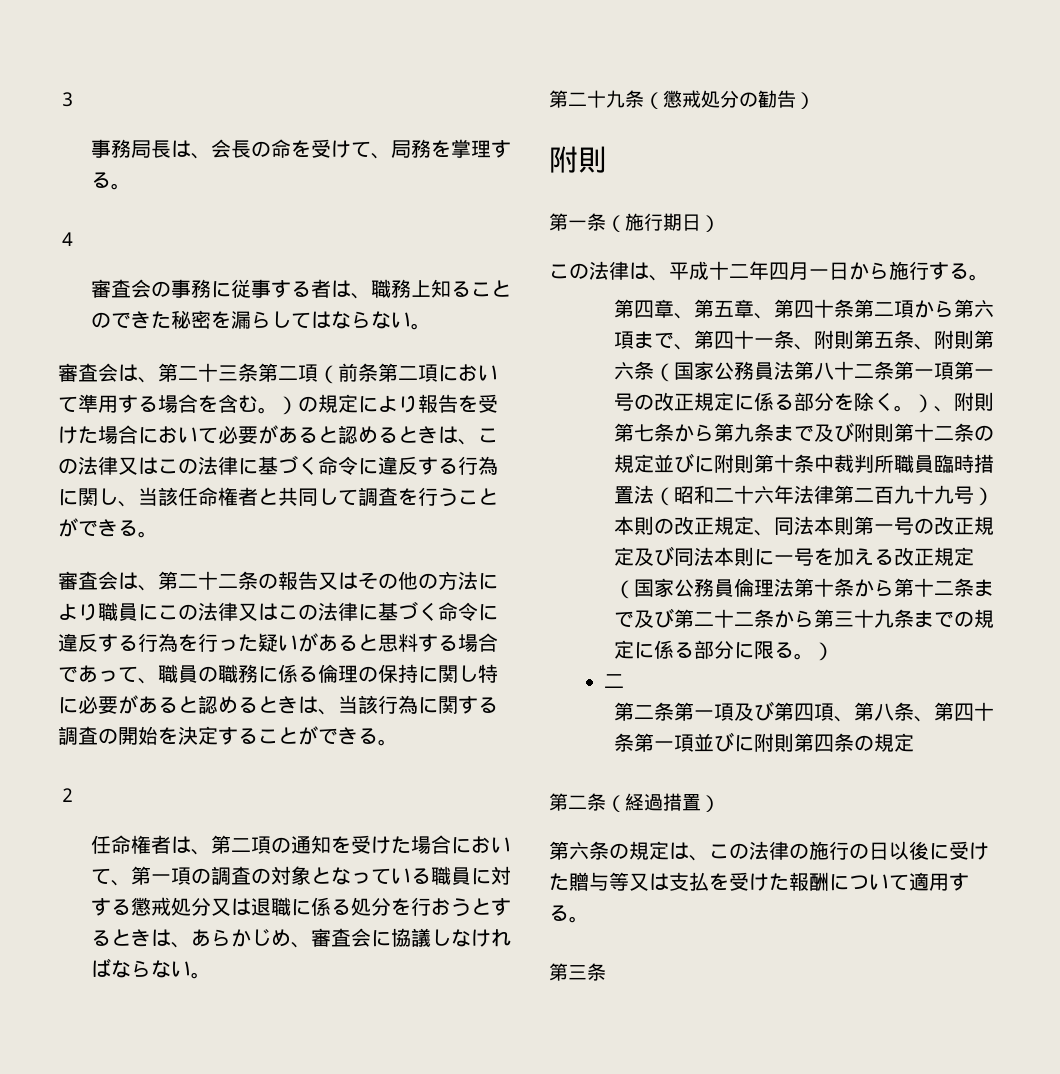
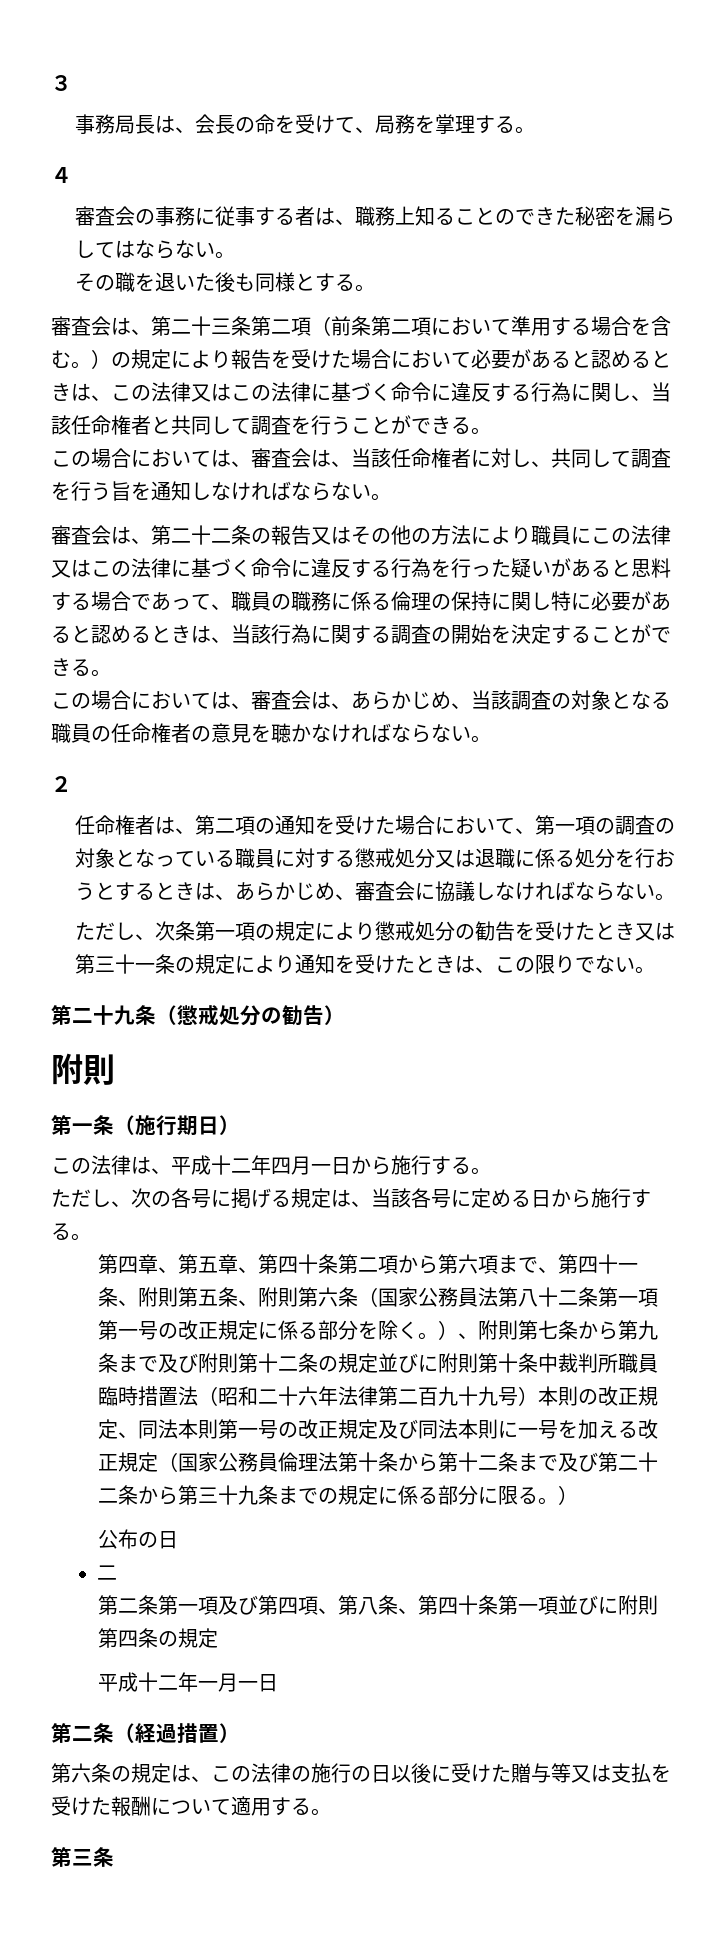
(431, 326) none -> [74,272,375,292] // その職を退いた後も同様とする。
(158, 534) none -> [51,448,671,468] [51,481,391,501] // この場合においては、審査会は、当該任命権者に対し、共同して調査を行う旨を通知しなければならない。
(398, 742) none -> [51,690,671,710] [51,723,491,743] // この場合においては、審査会は、あらかじめ、当該調査の対象となる職員の任命権者の意見を聴かなければならない。
(211, 975) none -> [74,921,675,941] [74,954,655,974] // ただし、次条第一項の規定により懲戒処分の勧告を受けたとき又は第三十一条の規定により通知を受けたときは、この限りでない。
(989, 277) none -> [51,1188,651,1209] [51,1223,91,1241] // ただし、次の各号に掲げる規定は、当該各号に定める日から施行する。
(835, 651) none -> [98,1529,179,1549] // 公布の日
(915, 742) none -> [98,1672,279,1692] // 平成十二年一月一日

